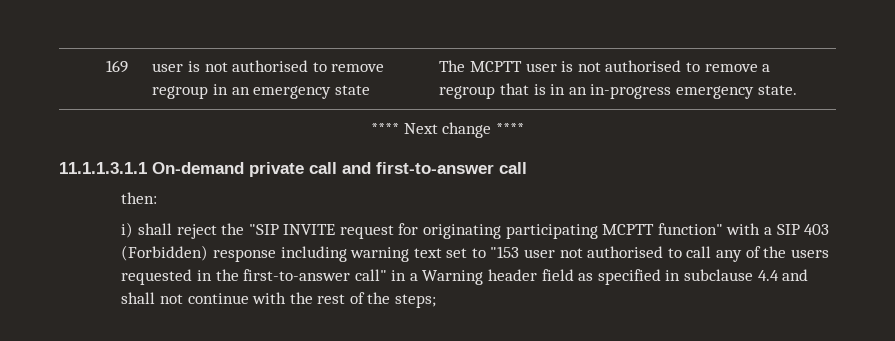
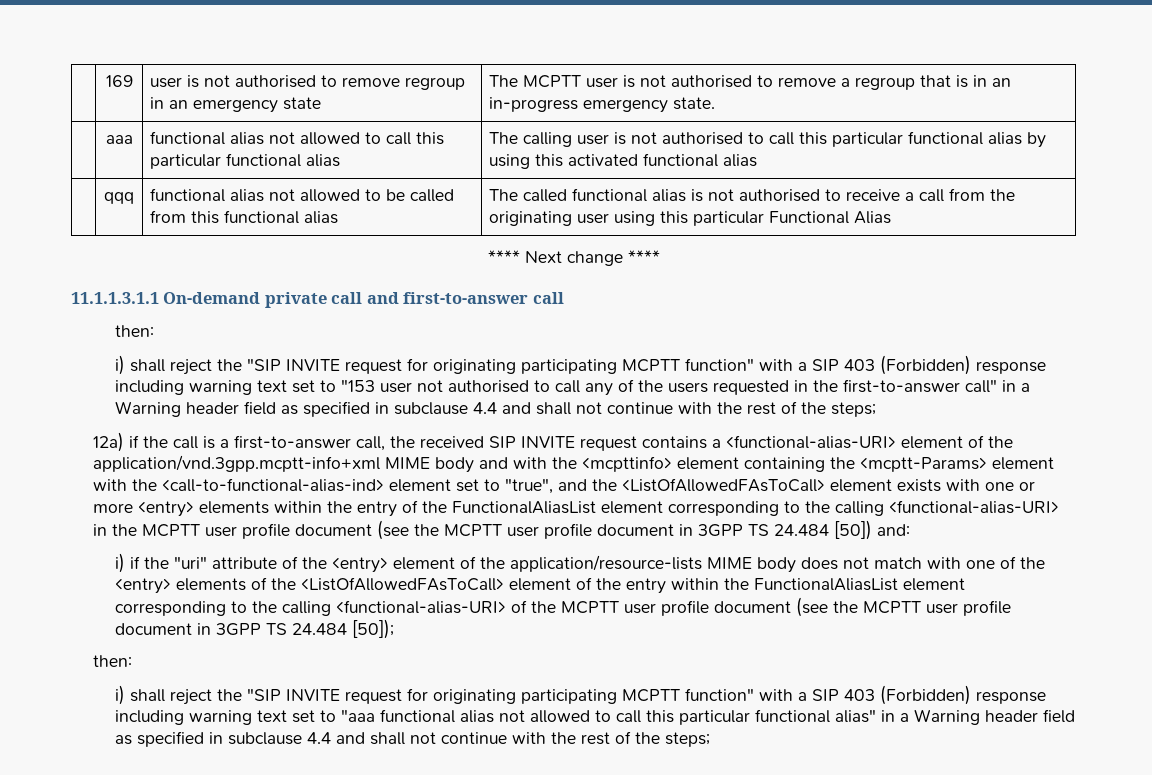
(797, 90) none -> [105,135,133,144] [149,131,444,145] [149,153,340,169] [488,131,1046,148] [488,153,757,169] [104,192,134,204] [149,188,454,202] [149,210,338,224] [488,188,1015,202] [488,211,891,226] // | aaa | functional alias not allowed to call this particular functional alias | The calling user is not authorised to call this particular functional alias by using this activated functional alias // | qqq | functional alias not allowed to be called from this functional alias | The called functional alias is not authorised to receive a call from the originating user using this particular Functional Alias
(437, 301) none -> [93,432,1014,452] [93,455,1055,473] [93,478,1036,494] [93,500,1060,517] [93,520,911,540] [115,553,1046,573] [115,577,966,594] [115,597,1012,617] [115,619,395,639] [93,655,133,667] [115,685,1047,705] [115,709,1076,725] [115,731,711,747] // 12a) if the call is a first-to-answer call, the received SIP INVITE request contains a <functional-alias-URI> element of the application/vnd.3gpp.mcptt-info+xml MIME body and with the <mcpttinfo> element containing the <mcptt-Params> element with the <call-to-functional-alias-ind> element set to "true", and the <ListOfAllowedFAsToCall> element exists with one or more <entry> elements within the entry of the FunctionalAliasList element corresponding to the calling <functional-alias-URI> in the MCPTT user profile document (see the MCPTT user profile document in 3GPP TS 24.484 [50]) and: // i) if the "uri" attribute of the <entry> element of the application/resource-lists MIME body does not match with one of the <entry> elements of the <ListOfAllowedFAsToCall> element of the entry within the FunctionalAliasList element corresponding to the calling <functional-alias-URI> of the MCPTT user profile document (see the MCPTT user profile document in 3GPP TS 24.484 [50]); // then: // i) shall reject the "SIP INVITE request for originating participating MCPTT function" with a SIP 403 (Forbidden) response including warning text set to "aaa functional alias not allowed to call this particular functional alias" in a Warning header field as specified in subclause 4.4 and shall not continue with the rest of the steps;

